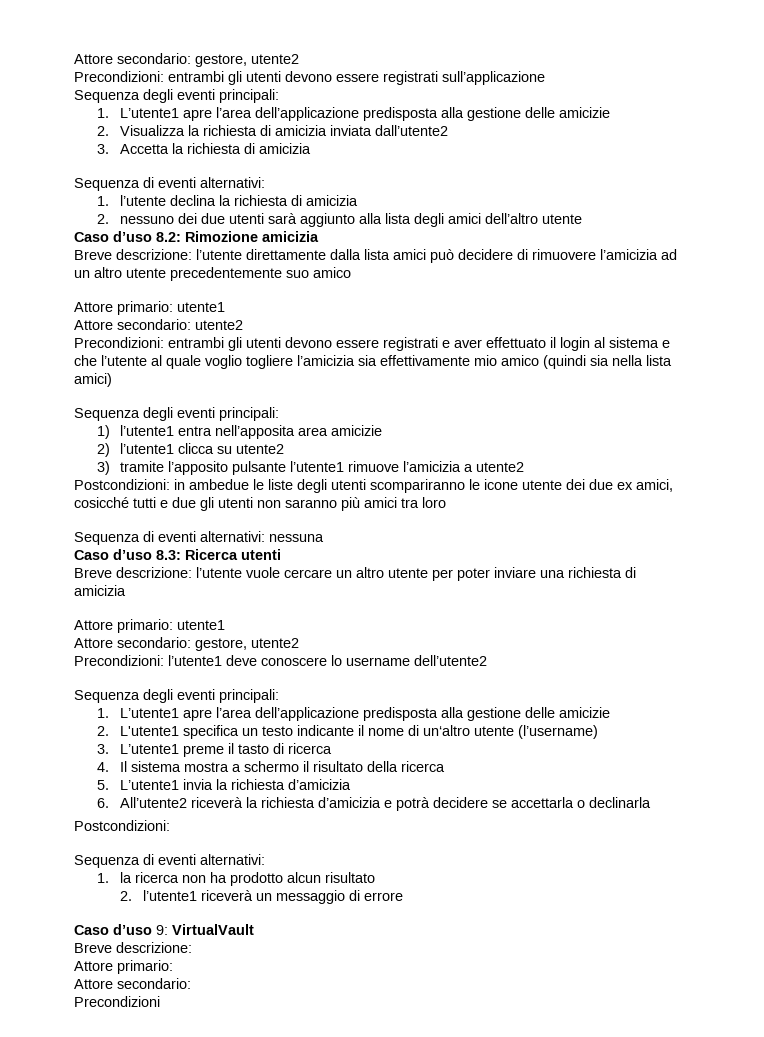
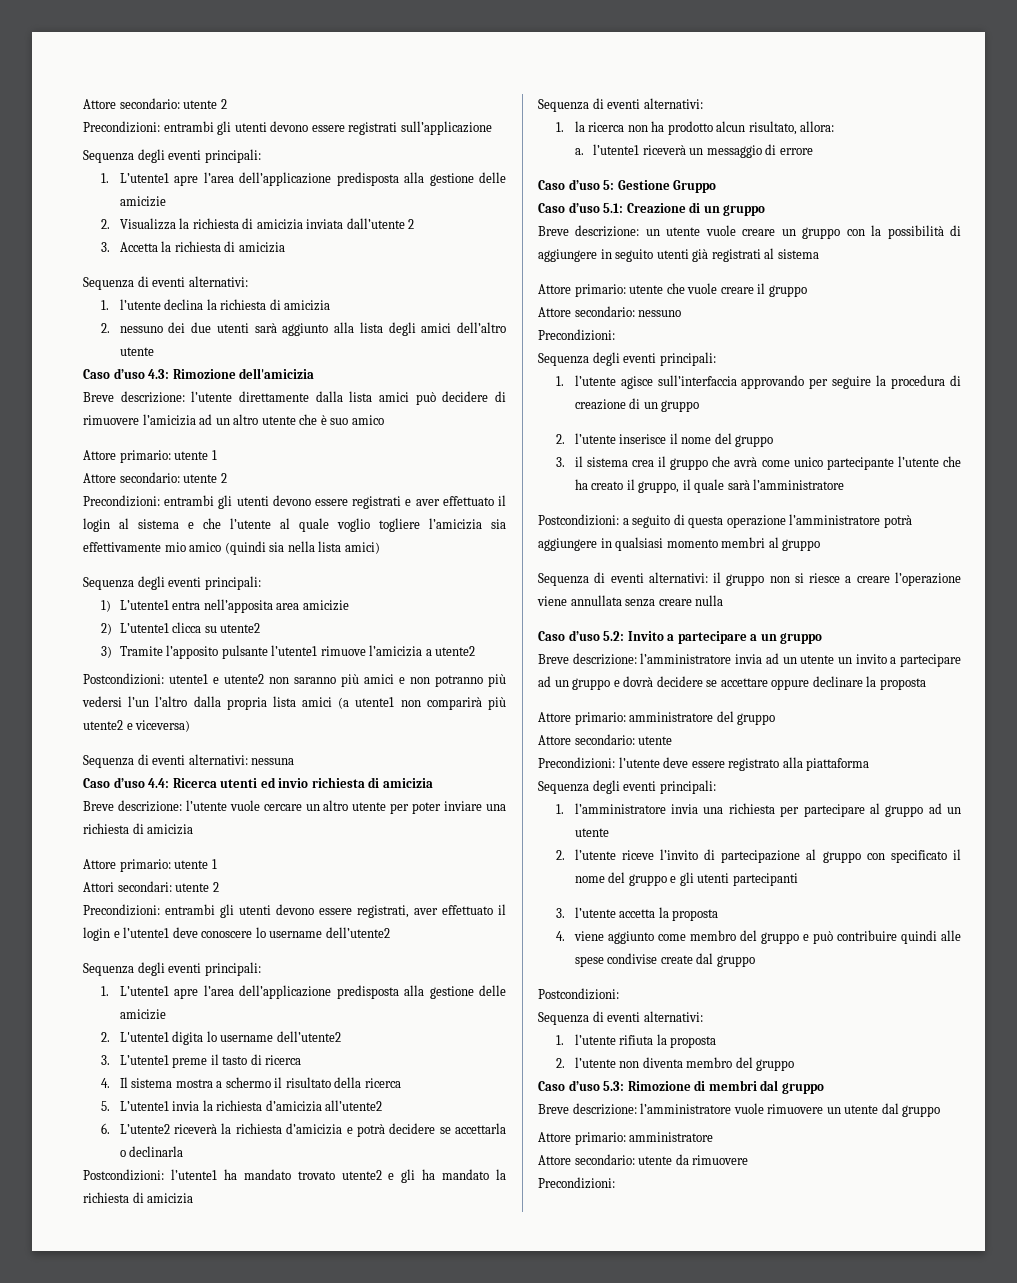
[74,53,299,67] Attore secondario: gestore, utente2 -> [83,98,227,109] Attore secondario: utente 2
[374,125,448,136] dall’utente2 -> [346,218,415,229] dall’utente 2
[156,231,319,242] 8.2: Rimozione amicizia -> [148,368,315,379] 4.3: Rimozione dell'amicizia
[170,267,282,281] precedentemente -> [299,414,327,425] che è
[177,302,225,312] [74,319,243,330] utente1 // Attore secondario: utente2 -> [174,450,217,460] [83,472,227,483] utente 1 // Attore secondario: utente 2
[119,425,174,436] l’utente1 -> [119,600,169,610] L’utente1
[119,443,174,454] l’utente1 -> [119,623,169,633] L’utente1
[119,461,164,472] tramite -> [119,646,163,656] Tramite
[174,479,673,493] [74,497,446,511] in ambedue le liste degli utenti scompariranno le icone utente dei due ex amici, cosicché tutti e due gli utenti non saranno più amici tra loro -> [169,674,506,687] [82,696,507,710] [83,720,191,732] utente1 e utente2 non saranno più amici e non potranno più vedersi l’un l’altro dalla propria lista amici (a utente1 non comparirà più utente2 e viceversa)
[156,550,181,560] 8.3: -> [148,778,170,788] 4.4:
(281, 554) none -> [260,777,433,788] ed invio richiesta di amicizia
[177,620,225,630] [74,637,299,651] [74,655,164,666] utente1 // Attore secondario: gestore, utente2 // Precondizioni: -> [174,859,217,869] [83,881,219,892] [83,904,506,918] [83,927,120,941] utente 1 // Attori secondari: utente 2 // Precondizioni: entrambi gli utenti devono essere registrati, aver effettuato il login e
[182,725,598,739] specifica un testo indicante il nome di un‘altro utente (l’username) -> [172,1031,341,1045] digita lo username dell’utente2
(351, 784) none -> [325,1100,383,1111] all’utente2
[119,797,187,808] All’utente2 -> [119,1124,170,1134] L’utente2
(170, 825) none -> [170,1169,506,1183] [83,1192,194,1204] l’utente1 ha mandato trovato utente2 e gli ha mandato la richiesta di amicizia
[324,872,375,883] [119,891,132,901] risultato // 2. -> [748,121,835,135] [574,148,584,155] risultato, allora: // a.
[156,924,254,935] [74,942,192,953] [74,960,173,974] [74,978,191,989] [74,996,160,1007] 9: VirtualVault // Breve descrizione: // Attore primario: // Attore secondario: // Precondizioni -> [603,180,717,193] [538,202,766,216] [538,225,961,239] [538,248,819,262] [538,283,807,297] [538,306,682,317] [538,329,615,341] [538,352,716,366] [556,375,962,389] [574,398,700,412] [556,433,774,447] [556,456,961,470] [574,479,845,493] [538,514,912,528] [538,537,821,551] [538,572,961,586] [537,595,724,607] [538,630,823,644] [538,653,961,667] [538,676,926,690] [538,711,776,725] [538,734,673,745] [538,757,870,771] [538,780,716,794] [556,803,962,817] [574,828,609,837] [556,849,962,863] [574,872,798,886] [556,907,719,921] [556,930,961,944] [574,953,755,967] [538,988,619,1000] [538,1011,703,1025] [556,1034,717,1048] [556,1057,795,1071] [538,1080,824,1094] [538,1103,941,1117] [538,1132,714,1145] [538,1154,749,1165] [538,1177,615,1189] 5: Gestione Gruppo // Caso d’uso 5.1: Creazione di un gruppo // Breve descrizione: un utente vuole creare un gruppo con la possibilità di aggiungere in seguito utenti già registrati al sistema // Attore primario: utente che vuole creare il gruppo // Attore secondario: nessuno // Precondizioni: // Sequenza degli eventi principali: // 1. l’utente agisce sull’interfaccia approvando per seguire la procedura di creazione di un gruppo // 2. l’utente inserisce il nome del gruppo // 3. il sistema crea il gruppo che avrà come unico partecipante l’utente che ha creato il gruppo, il quale sarà l’amministratore // Postcondizioni: a seguito di questa operazione l’amministratore potrà aggiungere in qualsiasi momento membri al gruppo // Sequenza di eventi alternativi: il gruppo non si riesce a creare l’operazione viene annullata senza creare nulla // Caso d’uso 5.2: Invito a partecipare a un gruppo // Breve descrizione: l’amministratore invia ad un utente un invito a partecipare ad un gruppo e dovrà decidere se accettare oppure declinare la proposta // Attore primario: amministratore del gruppo // Attore secondario: utente // Precondizioni: l’utente deve essere registrato alla piattaforma // Sequenza degli eventi principali: // 1. l’amministratore invia una richiesta per partecipare al gruppo ad un utente // 2. l’utente riceve l’invito di partecipazione al gruppo con specificato il nome del gruppo e gli utenti partecipanti // 3. l’utente accetta la proposta // 4. viene aggiunto come membro del gruppo e può contribuire quindi alle spese condivise create dal gruppo // Postcondizioni: // Sequenza di eventi alternativi: // 1. l’utente rifiuta la proposta // 2. l’utente non diventa membro del gruppo // Caso d’uso 5.3: Rimozione di membri dal gruppo // Breve descrizione: l’amministratore vuole rimuovere un utente dal gruppo // Attore primario: amministratore // Attore secondario: utente da rimuovere // Precondizioni:

